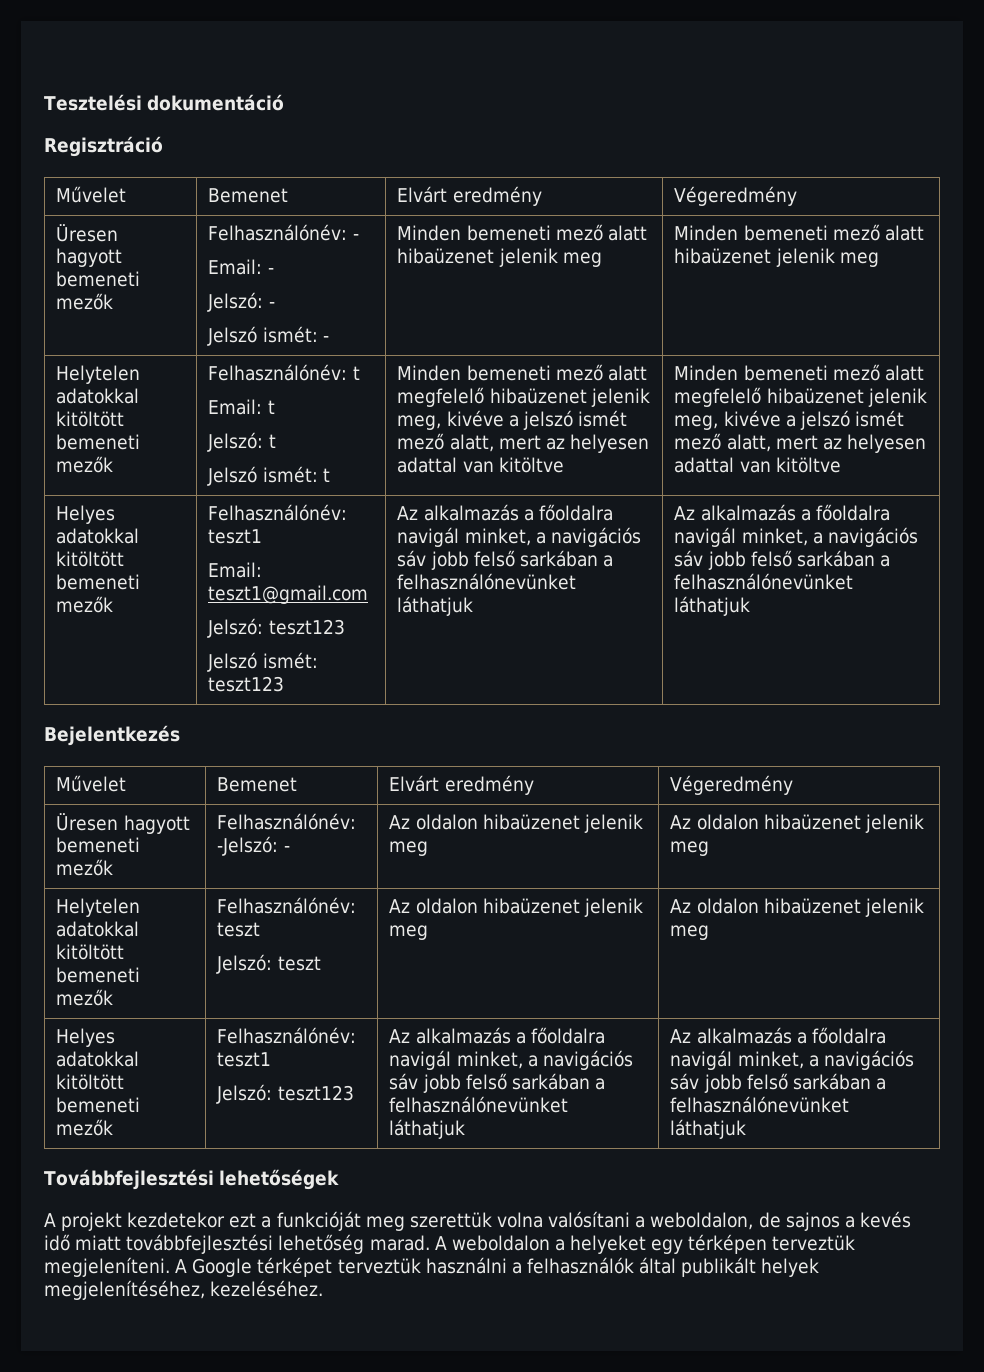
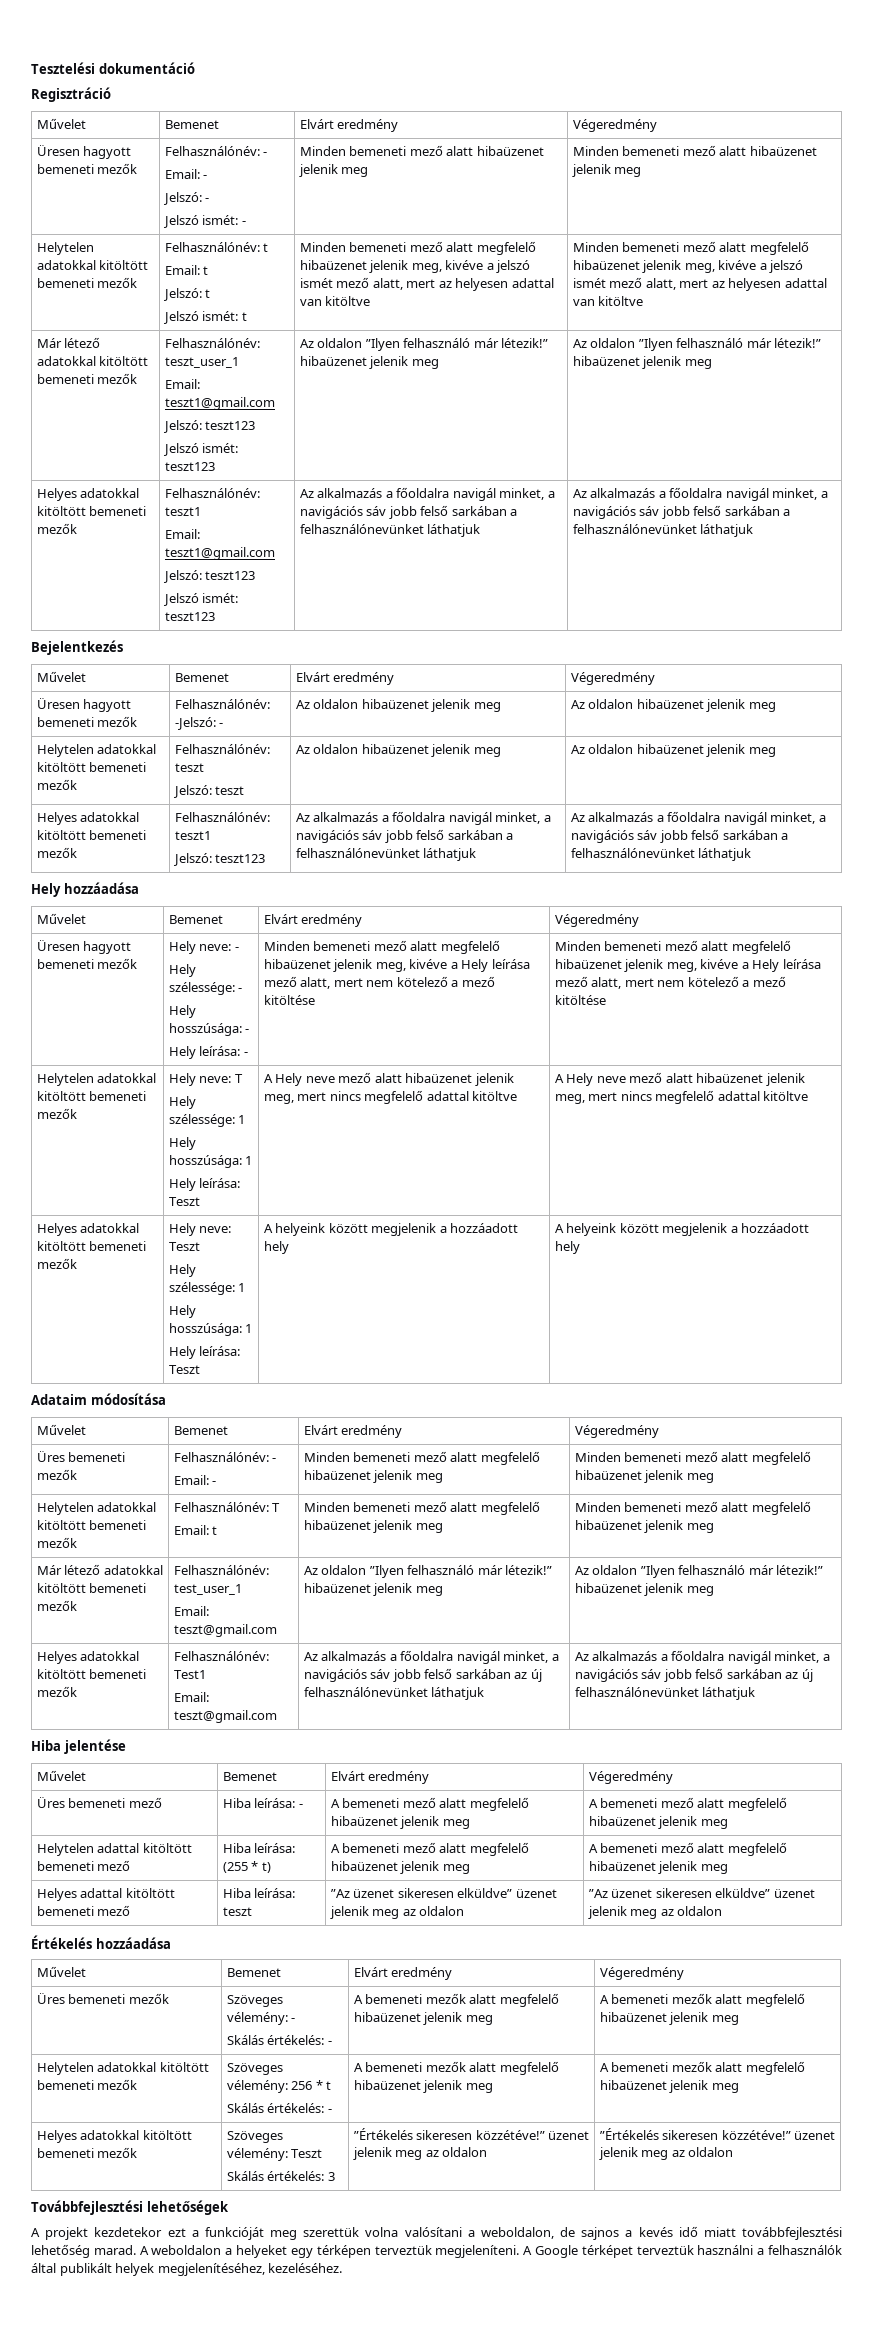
(841, 465) none -> [36,337,101,348] [36,356,149,366] [36,373,138,384] [164,338,260,348] [164,357,239,368] [164,379,200,389] [164,397,275,410] [162,420,256,433] [162,443,239,456] [164,462,215,471] [299,338,549,351] [299,356,439,369] [572,338,822,351] [572,356,712,369] // Már létező adatokkal kitöltött bemeneti mezők | Felhasználónév: teszt_user_1 // Email: teszt1@gmail.com // Jelszó: teszt123 // Jelszó ismét: teszt123 | Az oldalon ”Ilyen felhasználó már létezik!” hibaüzenet jelenik meg | Az oldalon ”Ilyen felhasználó már létezik!” hibaüzenet jelenik meg
(747, 1129) none -> [31,882,139,897] [36,913,86,924] [168,915,223,924] [263,914,363,927] [554,914,639,927] [36,940,132,954] [36,958,138,969] [168,941,239,954] [168,964,196,977] [168,982,243,995] [168,1005,196,1018] [168,1023,250,1036] [168,1046,248,1059] [263,940,500,954] [263,959,530,972] [263,976,495,989] [263,995,315,1005] [554,940,791,954] [554,959,821,972] [554,976,786,989] [554,995,606,1005] [36,1073,157,1086] [36,1091,147,1101] [36,1108,77,1119] [168,1073,243,1086] [168,1096,196,1109] [168,1114,246,1127] [168,1137,196,1150] [168,1155,253,1168] [168,1178,241,1191] [168,1197,200,1206] [263,1072,514,1086] [263,1090,518,1104] [554,1072,805,1086] [554,1090,809,1104] [36,1223,140,1236] [36,1241,147,1251] [36,1258,77,1269] [168,1223,232,1236] [168,1242,200,1251] [168,1264,196,1277] [168,1282,246,1295] [168,1305,196,1318] [168,1323,253,1336] [168,1346,241,1359] [168,1365,200,1374] [263,1223,519,1236] [263,1241,289,1254] [554,1223,810,1236] [554,1241,580,1254] [31,1393,166,1405] [36,1424,86,1435] [173,1426,228,1435] [303,1425,403,1438] [574,1425,659,1438] [36,1451,126,1462] [36,1469,77,1480] [173,1452,277,1462] [173,1475,217,1485] [303,1451,540,1465] [303,1470,443,1483] [574,1451,811,1465] [574,1470,714,1483] [36,1502,157,1515] [36,1520,147,1530] [36,1537,77,1548] [173,1502,281,1512] [173,1525,218,1535] [303,1501,540,1515] [303,1520,443,1533] [574,1501,811,1515] [574,1520,714,1533] [36,1564,163,1575] [36,1583,147,1593] [36,1600,77,1611] [173,1565,269,1575] [173,1584,242,1595] [173,1606,209,1616] [173,1624,277,1637] [303,1565,553,1578] [303,1583,443,1596] [574,1565,824,1578] [574,1583,714,1596] [36,1651,140,1664] [36,1669,147,1679] [36,1686,77,1697] [173,1651,269,1661] [173,1670,206,1679] [173,1692,209,1702] [173,1710,277,1723] [303,1650,559,1664] [303,1668,542,1682] [303,1687,485,1700] [574,1650,830,1664] [574,1668,813,1682] [574,1687,756,1700] [31,1739,126,1754] [36,1770,86,1781] [222,1772,277,1781] [330,1771,430,1784] [588,1771,673,1784] [36,1797,162,1808] [222,1798,303,1808] [330,1797,529,1811] [330,1816,470,1829] [588,1797,787,1811] [588,1816,728,1829] [36,1843,192,1856] [36,1860,131,1871] [222,1843,296,1853] [222,1861,271,1873] [330,1842,529,1856] [330,1861,470,1874] [588,1842,787,1856] [588,1861,728,1874] [36,1888,175,1901] [36,1905,131,1916] [222,1888,296,1898] [222,1907,252,1916] [330,1888,557,1898] [329,1906,465,1919] [588,1888,815,1898] [587,1906,723,1919] [31,1935,171,1949] [36,1966,86,1977] [226,1968,281,1977] [353,1967,453,1980] [599,1967,684,1980] [36,1993,169,2004] [226,1995,283,2007] [226,2012,296,2025] [226,2035,332,2045] [353,1993,559,2007] [353,2012,493,2025] [599,1993,805,2007] [599,2012,739,2025] [36,2062,209,2075] [36,2079,138,2090] [226,2063,283,2075] [226,2080,332,2093] [226,2103,332,2113] [353,2061,559,2075] [353,2080,493,2093] [599,2061,805,2075] [599,2080,739,2093] [36,2130,192,2143] [36,2147,138,2158] [226,2131,283,2143] [226,2148,323,2161] [226,2171,335,2181] [353,2128,590,2140] [352,2147,488,2160] [599,2128,836,2140] [598,2147,734,2160] // Hely hozzáadása // Művelet | Bemenet | Elvárt eredmény | Végeredmény // Üresen hagyott bemeneti mezők | Hely neve: - // Hely szélessége: - // Hely hosszúsága: - // Hely leírása: - | Minden bemeneti mező alatt megfelelő hibaüzenet jelenik meg, kivéve a Hely leírása mező alatt, mert nem kötelező a mező kitöltése | Minden bemeneti mező alatt megfelelő hibaüzenet jelenik meg, kivéve a Hely leírása mező alatt, mert nem kötelező a mező kitöltése // Helytelen adatokkal kitöltött bemeneti mezők | Hely neve: T // Hely szélessége: 1 // Hely hosszúsága: 1 // Hely leírása: Teszt | A Hely neve mező alatt hibaüzenet jelenik meg, mert nincs megfelelő adattal kitöltve | A Hely neve mező alatt hibaüzenet jelenik meg, mert nincs megfelelő adattal kitöltve // Helyes adatokkal kitöltött bemeneti mezők | Hely neve: Teszt // Hely szélessége: 1 // Hely hosszúsága: 1 // Hely leírása: Teszt | A helyeink között megjelenik a hozzáadott hely | A helyeink között megjelenik a hozzáadott hely // Adataim módosítása // Művelet | Bemenet | Elvárt eredmény | Végeredmény // Üres bemeneti mezők | Felhasználónév: - // Email: - | Minden bemeneti mező alatt megfelelő hibaüzenet jelenik meg | Minden bemeneti mező alatt megfelelő hibaüzenet jelenik meg // Helytelen adatokkal kitöltött bemeneti mezők | Felhasználónév: T // Email: t | Minden bemeneti mező alatt megfelelő hibaüzenet jelenik meg | Minden bemeneti mező alatt megfelelő hibaüzenet jelenik meg // Már létező adatokkal kitöltött bemeneti mezők | Felhasználónév: test_user_1 // Email: teszt@gmail.com | Az oldalon ”Ilyen felhasználó már létezik!” hibaüzenet jelenik meg | Az oldalon ”Ilyen felhasználó már létezik!” hibaüzenet jelenik meg // Helyes adatokkal kitöltött bemeneti mezők | Felhasználónév: Test1 // Email: teszt@gmail.com | Az alkalmazás a főoldalra navigál minket, a navigációs sáv jobb felső sarkában az új felhasználónevünket láthatjuk | Az alkalmazás a főoldalra navigál minket, a navigációs sáv jobb felső sarkában az új felhasználónevünket láthatjuk // Hiba jelentése // Művelet | Bemenet | Elvárt eredmény | Végeredmény // Üres bemeneti mező | Hiba leírása: - | A bemeneti mező alatt megfelelő hibaüzenet jelenik meg | A bemeneti mező alatt megfelelő hibaüzenet jelenik meg // Helytelen adattal kitöltött bemeneti mező | Hiba leírása: (255 * t) | A bemeneti mező alatt megfelelő hibaüzenet jelenik meg | A bemeneti mező alatt megfelelő hibaüzenet jelenik meg // Helyes adattal kitöltött bemeneti mező | Hiba leírása: teszt | ”Az üzenet sikeresen elküldve” üzenet jelenik meg az oldalon | ”Az üzenet sikeresen elküldve” üzenet jelenik meg az oldalon // Értékelés hozzáadása // Művelet | Bemenet | Elvárt eredmény | Végeredmény // Üres bemeneti mezők | Szöveges vélemény: - // Skálás értékelés: - | A bemeneti mezők alatt megfelelő hibaüzenet jelenik meg | A bemeneti mezők alatt megfelelő hibaüzenet jelenik meg // Helytelen adatokkal kitöltött bemeneti mezők | Szöveges vélemény: 256 * t // Skálás értékelés: - | A bemeneti mezők alatt megfelelő hibaüzenet jelenik meg | A bemeneti mezők alatt megfelelő hibaüzenet jelenik meg // Helyes adatokkal kitöltött bemeneti mezők | Szöveges vélemény: Teszt // Skálás értékelés: 3 | ”Értékelés sikeresen közzétéve!” üzenet jelenik meg az oldalon | ”Értékelés sikeresen közzétéve!” üzenet jelenik meg az oldalon

